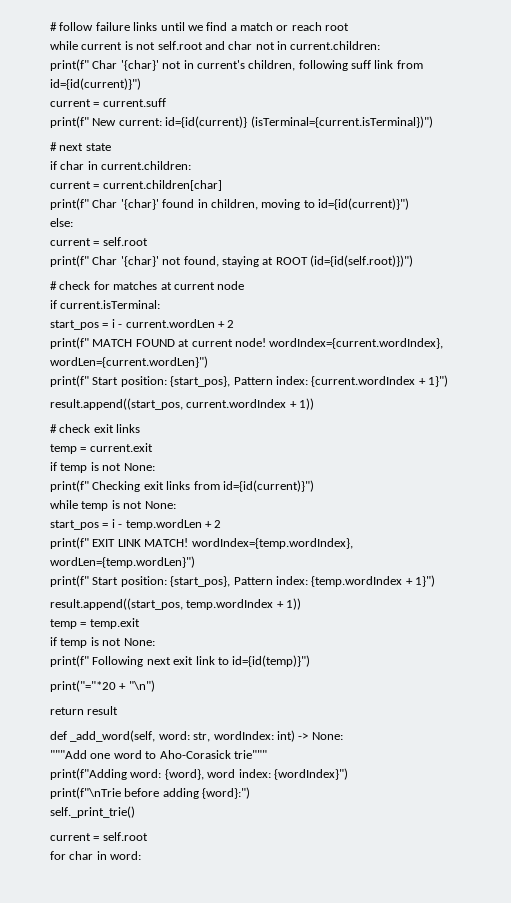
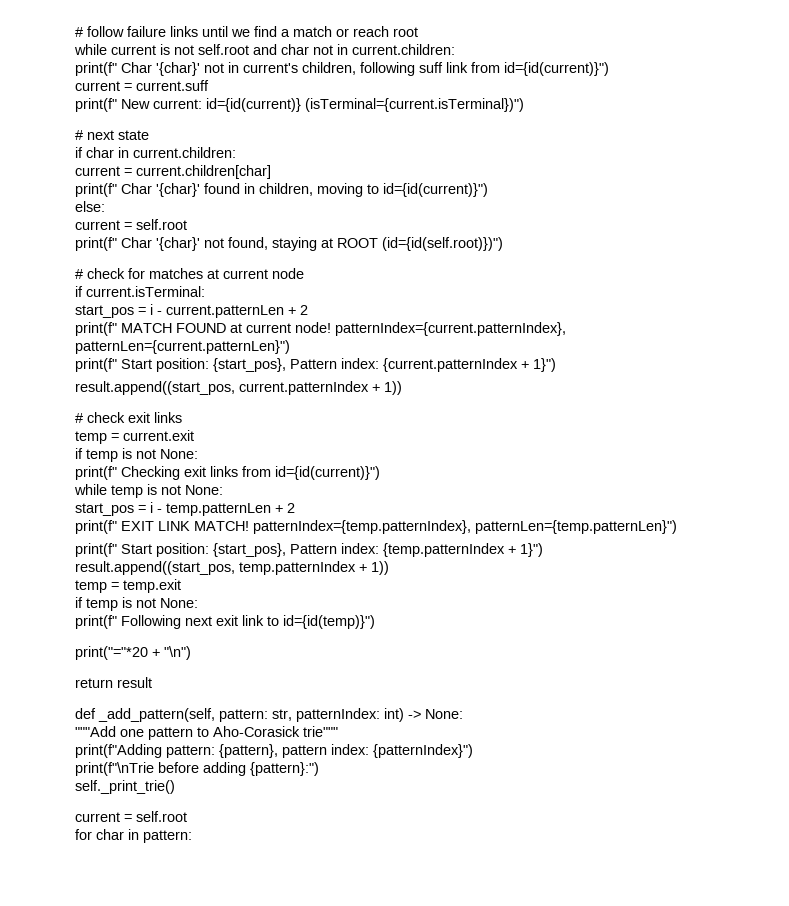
[125,319,215,328] current.wordLen -> [166,305,284,318] current.patternLen
[269,338,444,349] [50,356,208,368] [50,375,448,387] [50,398,287,410] wordIndex={current.wordIndex}, wordLen={current.wordLen}") // print(f" Start position: {start_pos}, Pattern index: {current.wordIndex + 1}") // result.append((start_pos, current.wordIndex -> [335,322,566,336] [75,340,290,354] [75,358,556,372] [75,381,369,395] patternIndex={current.patternIndex}, patternLen={current.patternLen}") // print(f" Start position: {start_pos}, Pattern index: {current.patternIndex + 1}") // result.append((start_pos, current.patternIndex
[125,519,202,530] temp.wordLen -> [166,503,271,516] temp.patternLen
[191,538,353,549] [50,556,195,568] [50,575,435,587] [50,598,274,610] wordIndex={temp.wordIndex}, wordLen={temp.wordLen}") // print(f" Start position: {start_pos}, Pattern index: {temp.wordIndex + 1}") // result.append((start_pos, temp.wordIndex -> [253,520,677,534] [75,543,543,557] [75,561,356,575] patternIndex={temp.patternIndex}, patternLen={temp.patternLen}") // print(f" Start position: {start_pos}, Pattern index: {temp.patternIndex + 1}") // result.append((start_pos, temp.patternIndex
[70,730,274,742] _add_word(self, word: str, wordIndex: -> [98,708,380,722] _add_pattern(self, pattern: str, patternIndex:
[113,750,142,759] word -> [148,727,193,740] pattern
[130,768,348,780] word: {word}, word index: {wordIndex}") -> [166,744,473,758] pattern: {pattern}, pattern index: {patternIndex}")
[202,787,251,799] {word}:") -> [250,762,319,776] {pattern}:")
[110,851,142,860] word: -> [143,830,192,843] pattern:

